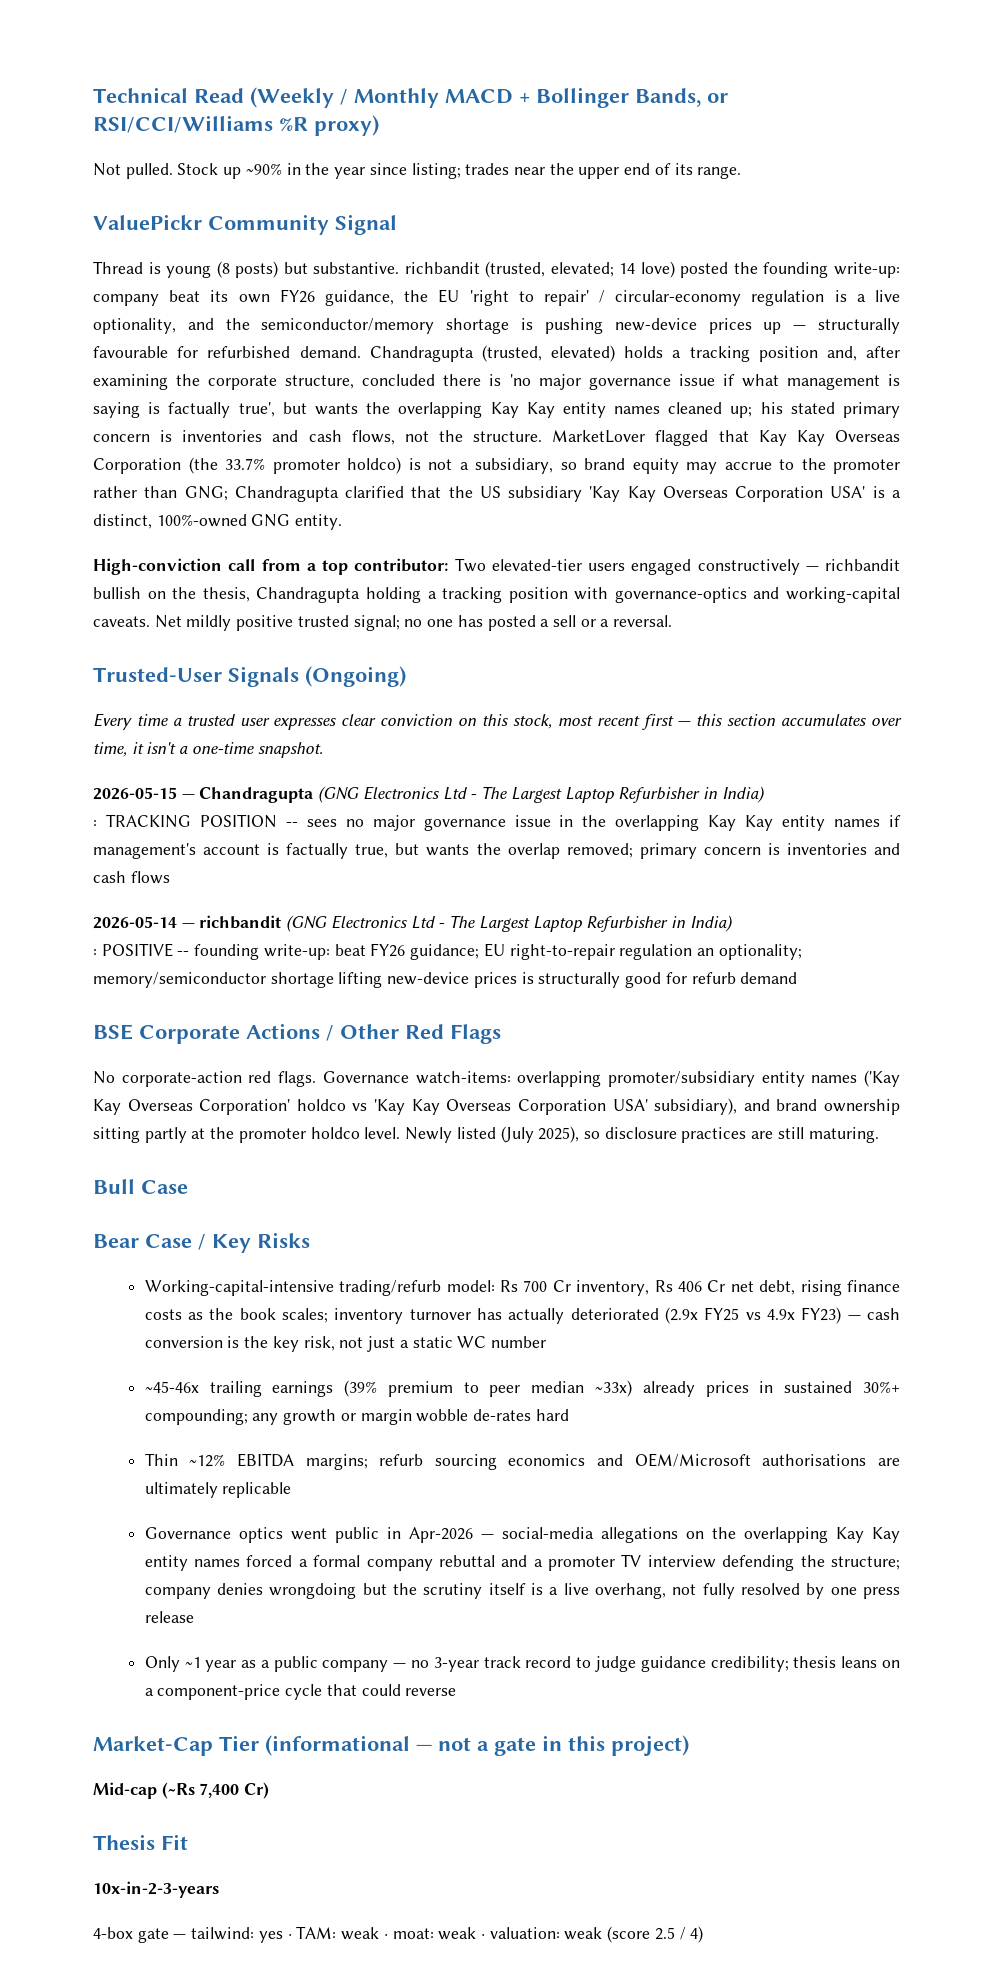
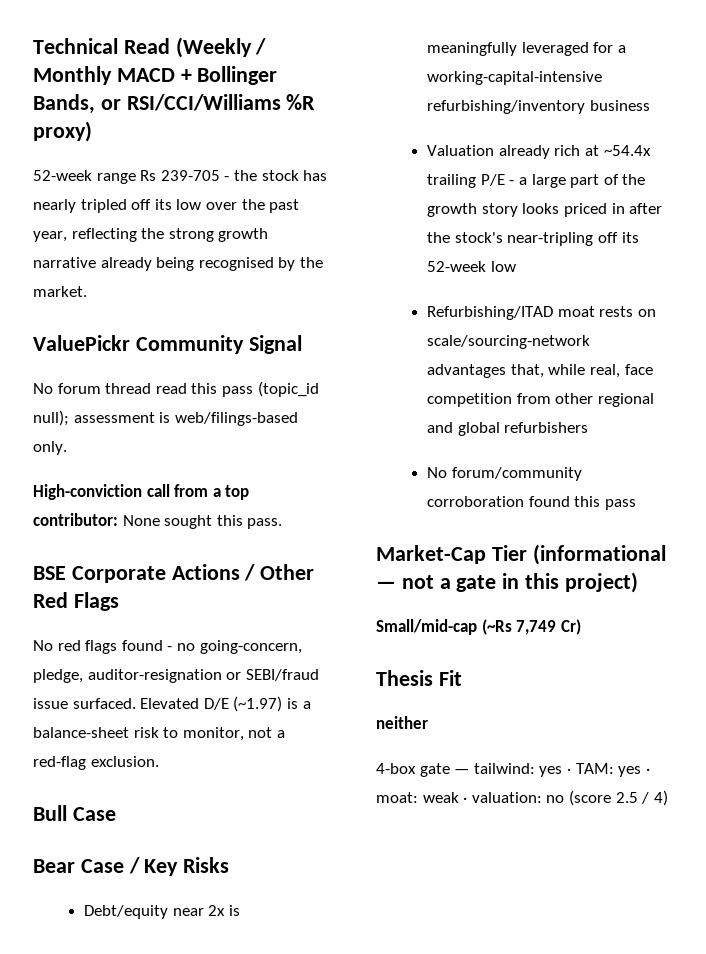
[93,163,742,179] [93,214,397,235] [93,261,900,278] [93,289,900,306] [93,318,901,334] [93,345,900,362] [93,374,900,390] [93,402,900,418] [93,430,900,446] [93,457,900,474] [93,486,901,502] [93,514,343,530] Not pulled. Stock up ~90% in the year since listing; trades near the upper end of its range. // ValuePickr Community Signal // Thread is young (8 posts) but substantive. richbandit (trusted, elevated; 14 love) posted the founding write-up: company beat its own FY26 guidance, the EU 'right to repair' / circular-economy regulation is a live optionality, and the semiconductor/memory shortage is pushing new-device prices up — structurally favourable for refurbished demand. Chandragupta (trusted, elevated) holds a tracking position and, after examining the corporate structure, concluded there is 'no major governance issue if what management is saying is factually true', but wants the overlapping Kay Kay entity names cleaned up; his stated primary concern is inventories and cash flows, not the structure. MarketLover flagged that Kay Kay Overseas Corporation (the 33.7% promoter holdco) is not a subsidiary, so brand equity may accrue to the promoter rather than GNG; Chandragupta clarified that the US subsidiary 'Kay Kay Overseas Corporation USA' is a distinct, 100%-owned GNG entity. -> [33,170,328,184] [33,199,300,213] [33,228,269,242] [33,257,323,271] [33,286,87,297] [33,335,302,354] [33,381,319,397] [33,410,298,426] [33,441,67,455] 52-week range Rs 239-705 - the stock has nearly tripled off its low over the past year, reflecting the strong growth narrative already being recognised by the market. // ValuePickr Community Signal // No forum thread read this pass (topic_id null); assessment is web/filings-based only.
[454,558,900,575] [93,587,901,603] [93,615,673,631] [93,666,406,687] [93,713,903,730] [93,742,323,758] [93,786,765,803] [93,814,901,831] [93,843,900,859] [93,871,170,884] [93,915,733,932] [93,943,802,960] [93,972,798,988] Two elevated-tier users engaged constructively — richbandit bullish on the thesis, Chandragupta holding a tracking position with governance-optics and working-capital caveats. Net mildly positive trusted signal; no one has posted a sell or a reversal. // Trusted-User Signals (Ongoing) // Every time a trusted user expresses clear conviction on this stock, most recent first — this section accumulates over time, it isn't a one-time snapshot. // 2026-05-15 — Chandragupta (GNG Electronics Ltd - The Largest Laptop Refurbisher in India) // : TRACKING POSITION -- sees no major governance issue in the overlapping Kay Kay entity names if management's account is factually true, but wants the overlap removed; primary concern is inventories and cash flows // 2026-05-14 — richbandit (GNG Electronics Ltd - The Largest Laptop Refurbisher in India) // : POSITIVE -- founding write-up: beat FY26 guidance; EU right-to-repair regulation an optionality; memory/semiconductor shortage lifting new-device prices is structurally good for refurb demand -> [122,515,283,529] None sought this pass.
[121,1070,901,1087] [93,1098,901,1115] [93,1126,879,1143] corporate-action red flags. Governance watch-items: overlapping promoter/subsidiary entity names ('Kay Kay Overseas Corporation' holdco vs 'Kay Kay Overseas Corporation USA' subsidiary), and brand ownership sitting partly at the promoter holdco level. Newly listed (July 2025), so disclosure practices are still maturing. -> [57,640,302,654] [33,669,319,683] [33,696,311,712] [33,727,285,741] [33,756,159,770] red flags found - no going-concern, pledge, auditor-resignation or SEBI/fraud issue surfaced. Elevated D/E (~1.97) is a balance-sheet risk to monitor, not a red-flag exclusion.
[144,1280,900,1296] [144,1307,900,1324] [144,1336,546,1352] [144,1380,900,1397] [144,1409,569,1425] [144,1453,900,1470] [144,1482,292,1498] [144,1527,901,1543] [144,1554,901,1571] [144,1583,900,1599] [144,1611,194,1623] [144,1656,900,1672] [144,1684,457,1700] Working-capital-intensive trading/refurb model: Rs 700 Cr inventory, Rs 406 Cr net debt, rising finance costs as the book scales; inventory turnover has actually deteriorated (2.9x FY25 vs 4.9x FY23) — cash conversion is the key risk, not just a static WC number // ~45-46x trailing earnings (39% premium to peer median ~33x) already prices in sustained 30%+ compounding; any growth or margin wobble de-rates hard // Thin ~12% EBITDA margins; refurb sourcing economics and OEM/Microsoft authorisations are ultimately replicable // Governance optics went public in Apr-2026 — social-media allegations on the overlapping Kay Kay entity names forced a formal company rebuttal and a promoter TV interview defending the structure; company denies wrongdoing but the scrutiny itself is a live overhang, not fully resolved by one press release // Only ~1 year as a public company — no 3-year track record to judge guidance credibility; thesis leans on a component-price cycle that could reverse -> [84,905,241,919] [427,42,627,56] [427,71,603,85] [427,100,650,114] [427,145,651,159] [427,174,646,188] [427,203,663,217] [427,232,639,246] [427,261,516,272] [427,306,657,320] [427,335,591,349] [427,364,653,378] [427,393,655,407] [427,422,589,436] [427,467,582,481] [427,496,637,510] Debt/equity near 2x is meaningfully leveraged for a working-capital-intensive refurbishing/inventory business // Valuation already rich at ~54.4x trailing P/E - a large part of the growth story looks priced in after the stock's near-tripling off its 52-week low // Refurbishing/ITAD moat rests on scale/sourcing-network advantages that, while real, face competition from other regional and global refurbishers // No forum/community corroboration found this pass
[93,1782,240,1799] Mid-cap (~Rs 7,400 -> [376,619,557,635] Small/mid-cap (~Rs 7,749
[93,1881,219,1898] 10x-in-2-3-years -> [376,716,428,729] neither
[341,1927,380,1940] weak -> [618,766,642,777] yes
[564,1927,603,1940] weak -> [546,795,565,803] no

